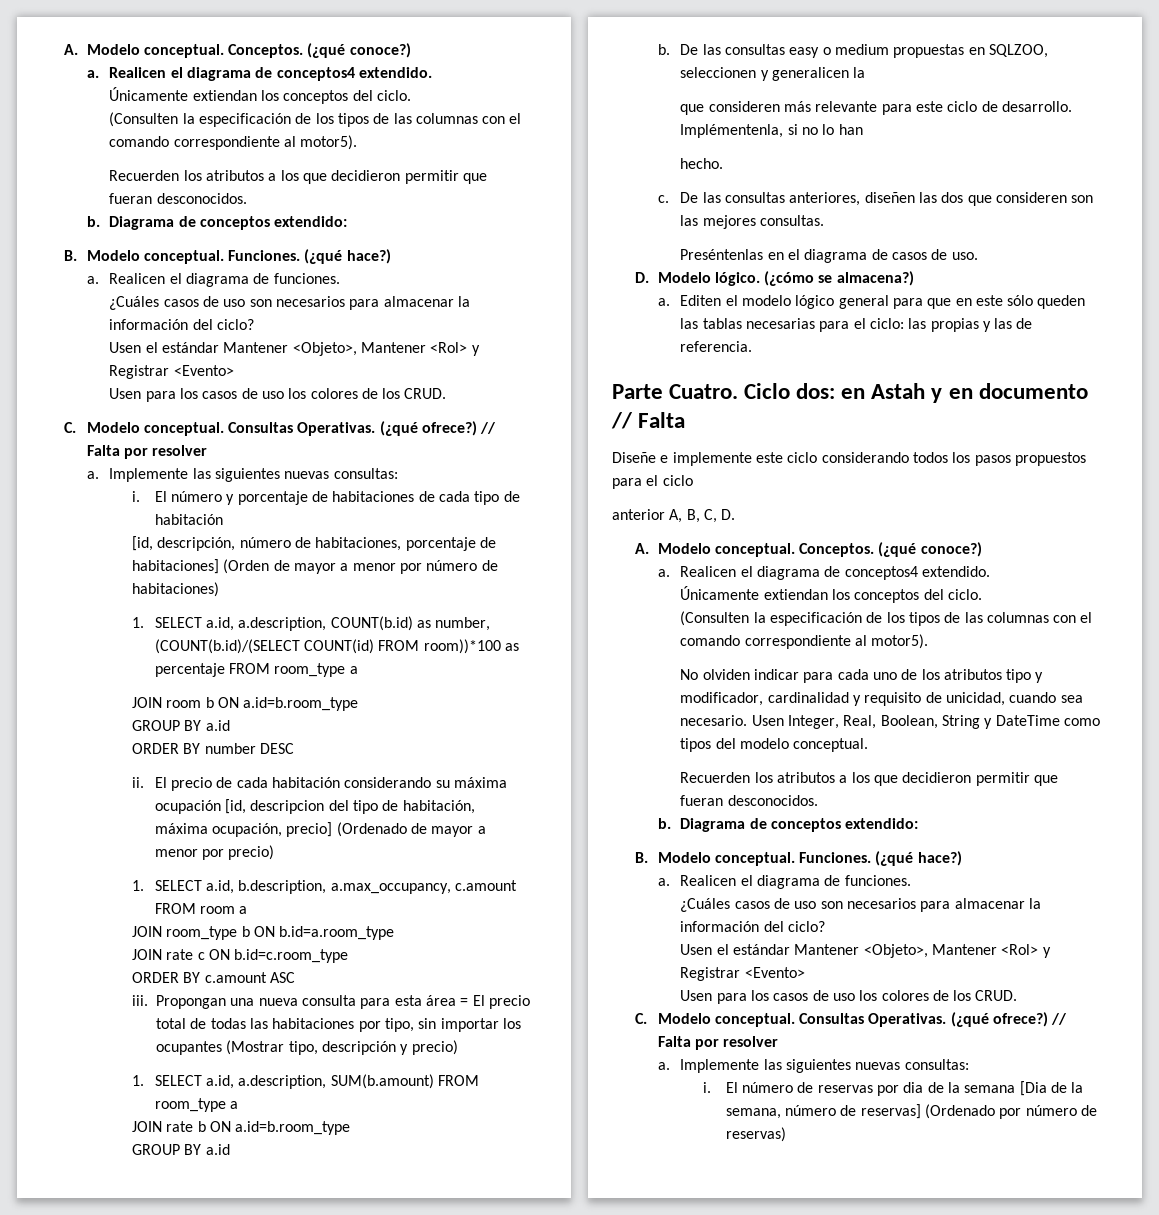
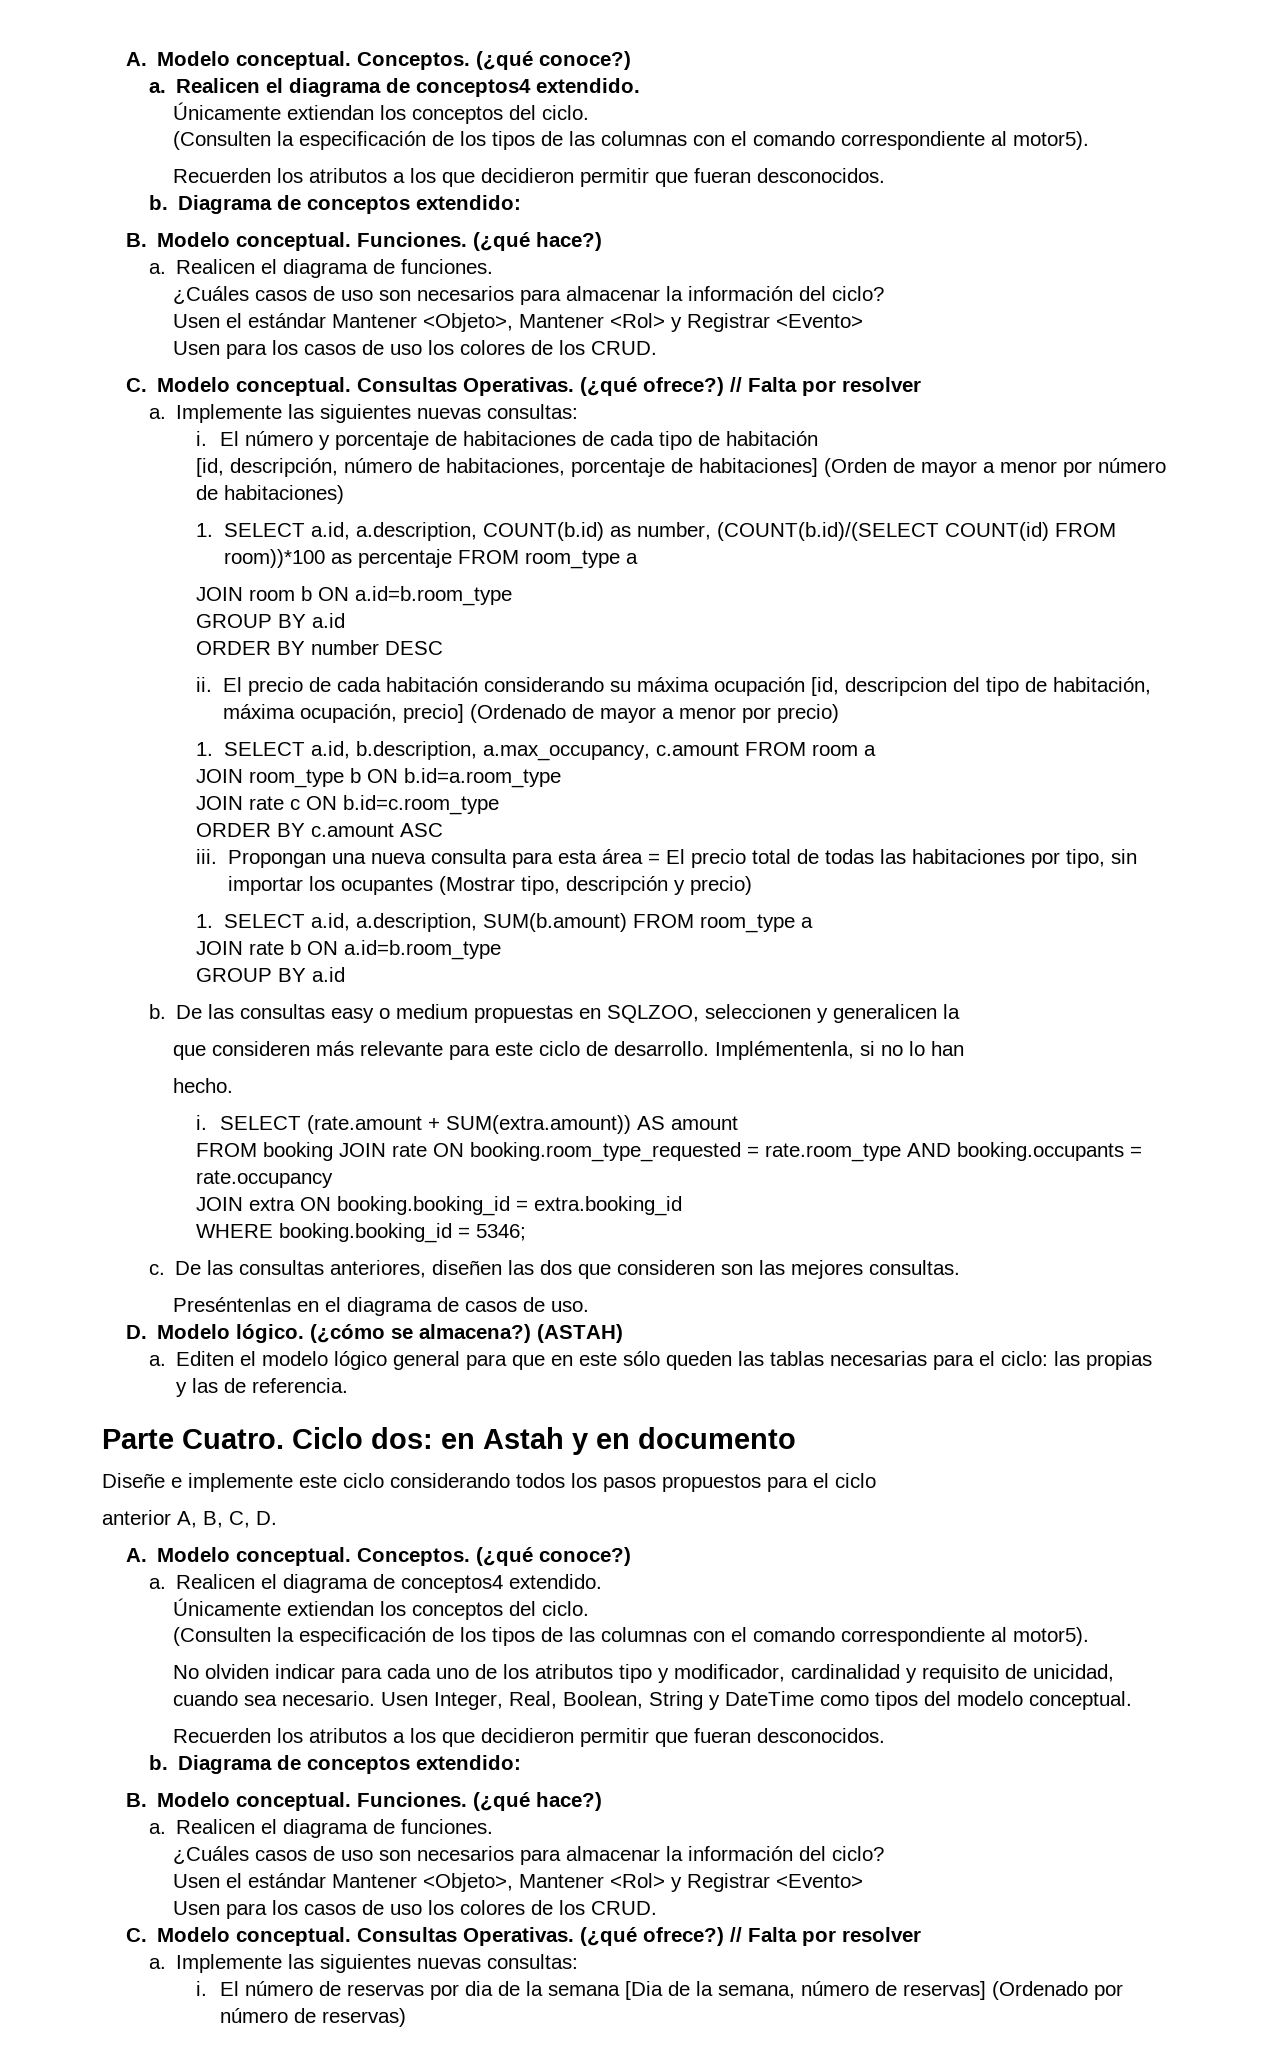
(724, 163) none -> [196,1115,738,1134] [196,1142,1143,1162] [196,1170,334,1188] [196,1196,683,1216] [196,1223,527,1243] // i. SELECT (rate.amount + SUM(extra.amount)) AS amount // FROM booking JOIN rate ON booking.room_type_requested = rate.room_type AND booking.occupants = rate.occupancy // JOIN extra ON booking.booking_id = extra.booking_id // WHERE booking.booking_id = 5346;
(914, 278) none -> [536,1324,623,1343] (ASTAH)
[611,412,686,429] // Falta -> (796, 1438) none

